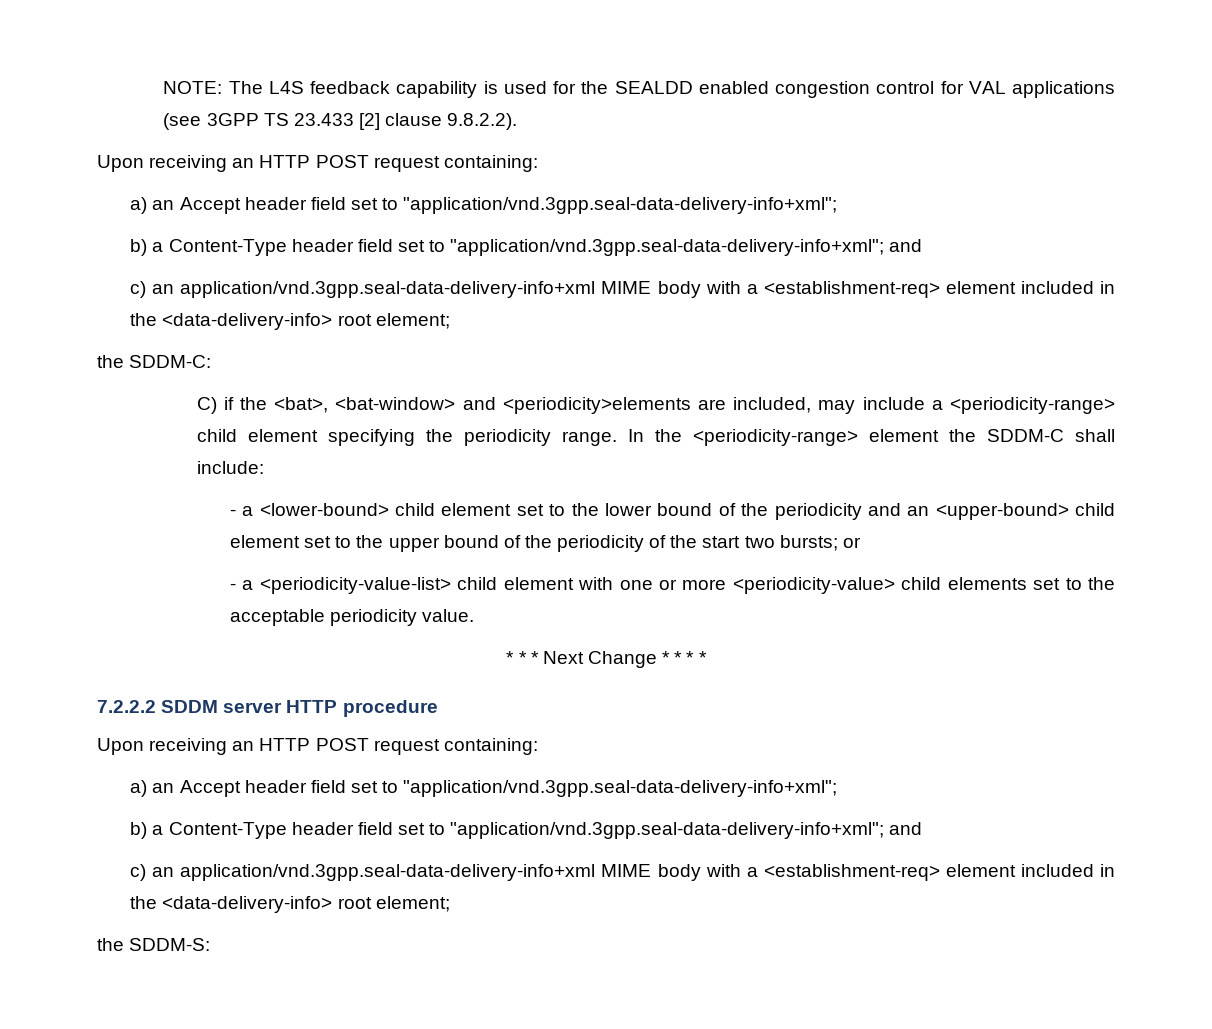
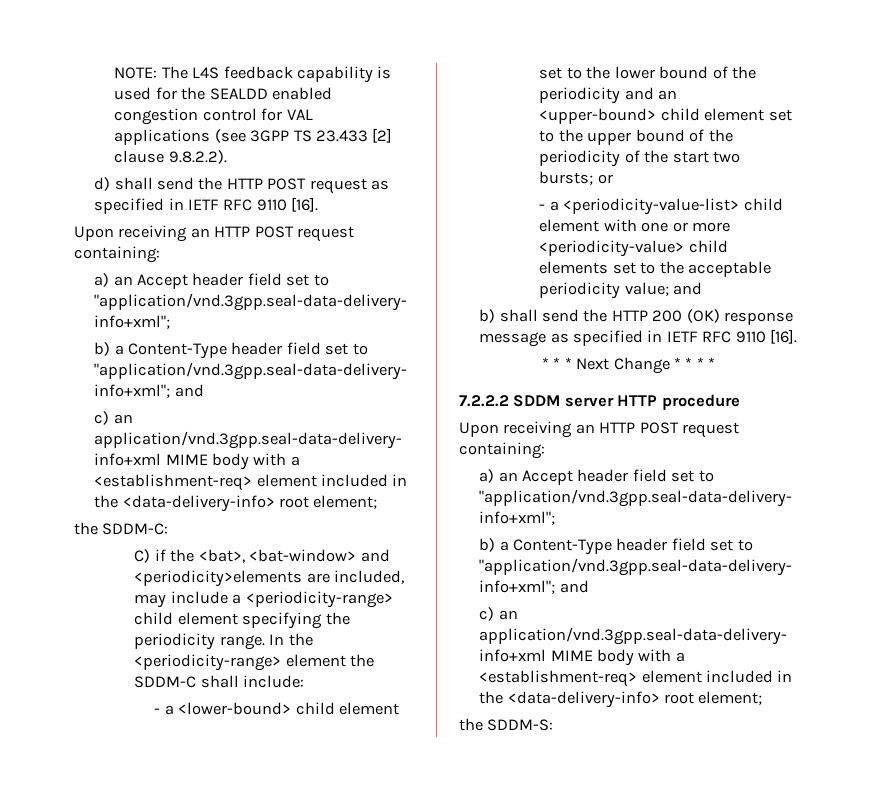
(518, 121) none -> [94,177,390,194] [94,197,319,214] // d) shall send the HTTP POST request as specified in IETF RFC 9110 [16].
[422,609,475,622] value. -> [624,282,703,296] [479,309,794,325] [479,329,798,347] value; and // b) shall send the HTTP 200 (OK) response message as specified in IETF RFC 9110 [16].

